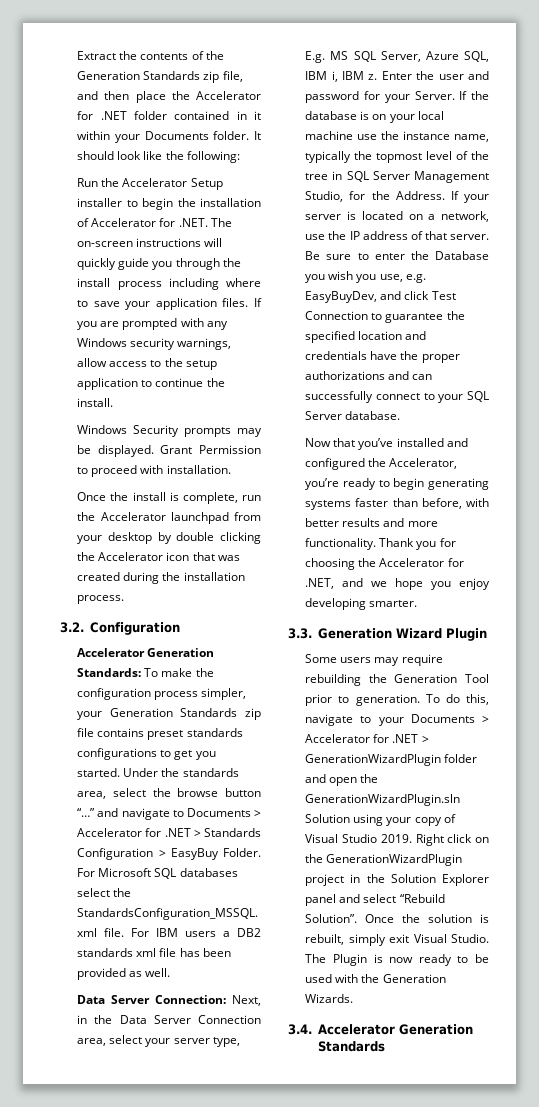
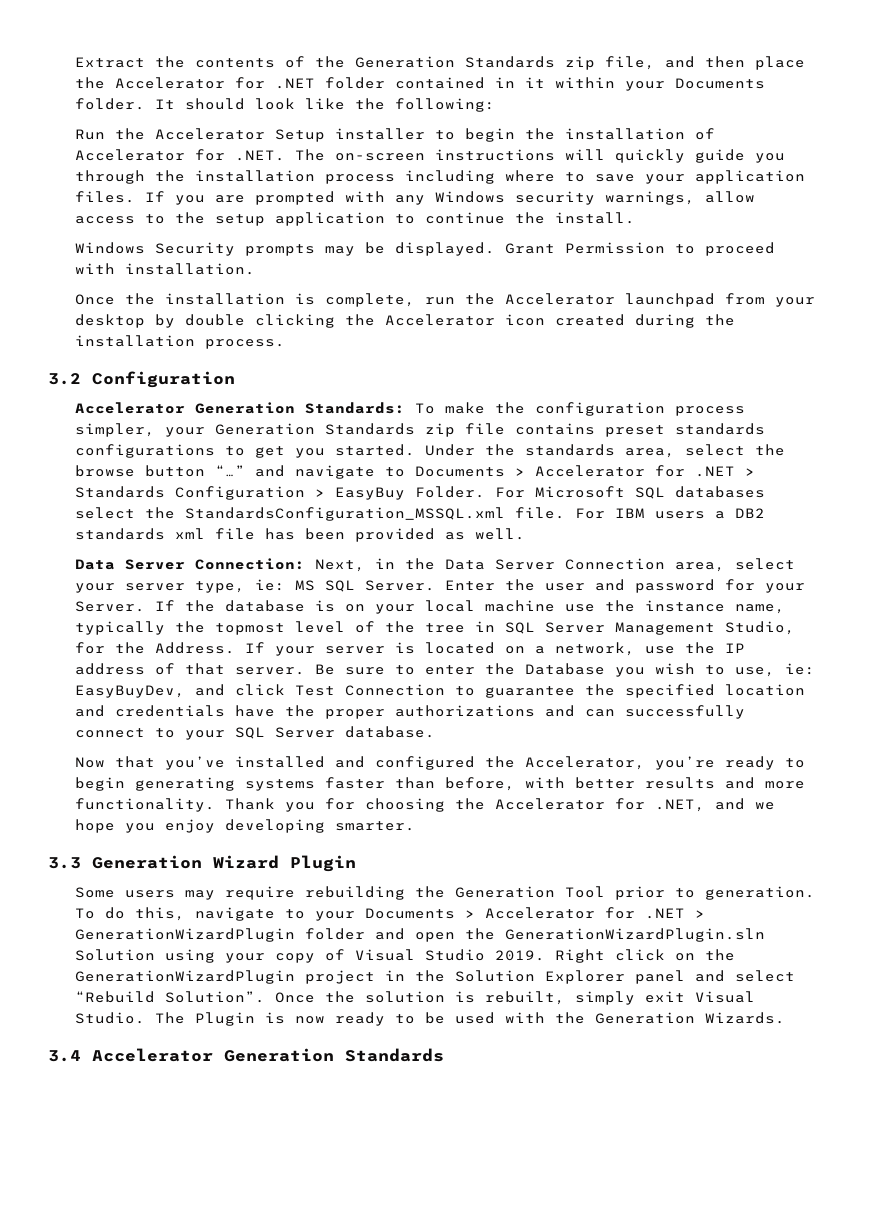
[77,278,111,287] install -> [194,170,315,182] installation
[132,492,166,501] install -> [164,293,285,305] installation
[192,552,240,561] that was -> (545, 320) none
[60,622,84,633] 3.2. -> [48,373,81,385] 3.2
[305,51,326,63] E.g. -> [254,579,285,591] ie:
[380,51,489,62] [305,71,378,82] Server, Azure SQL, IBM i, IBM z. -> [364,580,435,591] Server.
[356,274,426,283] you use, e.g. -> [704,663,815,677] to use, ie:
[288,628,312,639] 3.3. -> [48,857,81,869] 3.3
[288,1024,312,1035] 3.4. -> [48,1050,81,1062] 3.4

